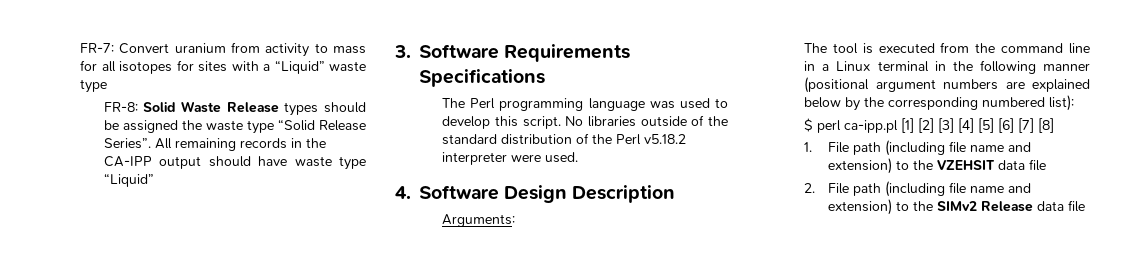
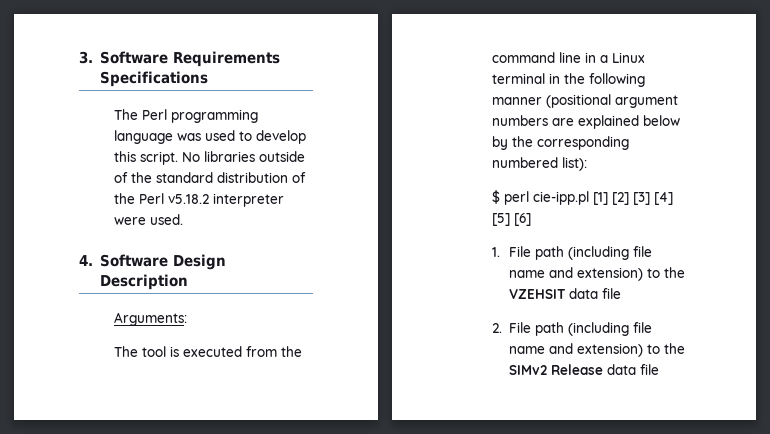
[80,42,366,57] [80,60,367,74] [80,79,108,93] [103,101,366,116] [103,119,366,134] [103,138,326,151] [103,156,366,170] [103,173,154,187] FR-7: Convert uranium from activity to mass for all isotopes for sites with a “Liquid” waste type // FR-8: Solid Waste Release types should be assigned the waste type “Solid Release Series”. All remaining records in the CA-IPP output should have waste type “Liquid” // -> (79, 57) none
[844,120,899,133] ca-ipp.pl -> [532,191,589,205] cie-ipp.pl
[1018,118,1055,133] [7] [8] -> (531, 219) none

